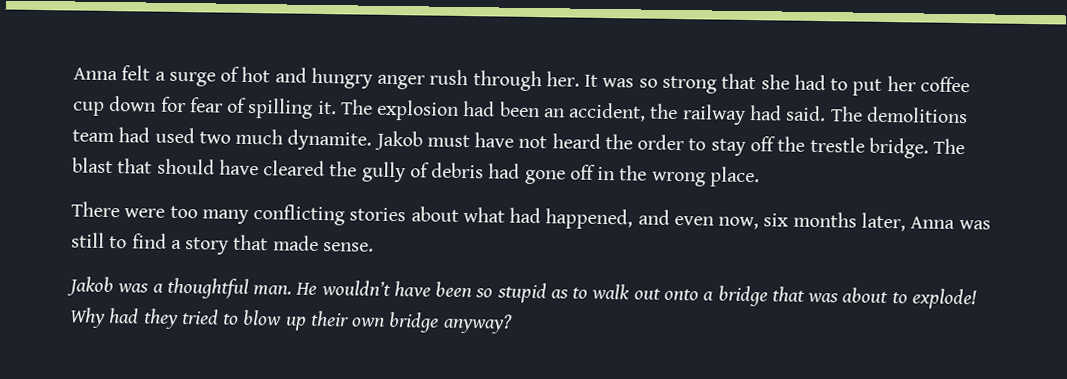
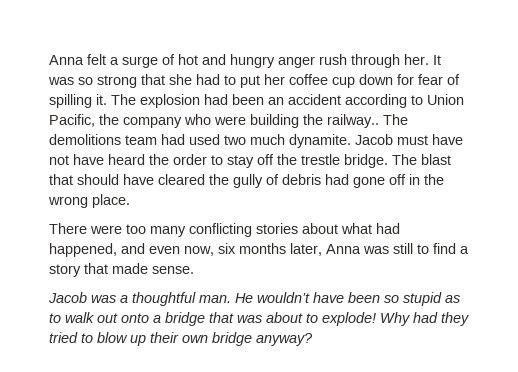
[568,102,827,125] accident, the railway had said. -> [288,94,464,108] [49,114,379,128] accident according to Union Pacific, the company who were building the railway..
[373,130,423,151] Jakob -> [355,134,393,145] Jacob
(548, 142) none -> [73,154,104,165] have
[67,276,114,297] Jakob -> [48,292,87,303] Jacob

